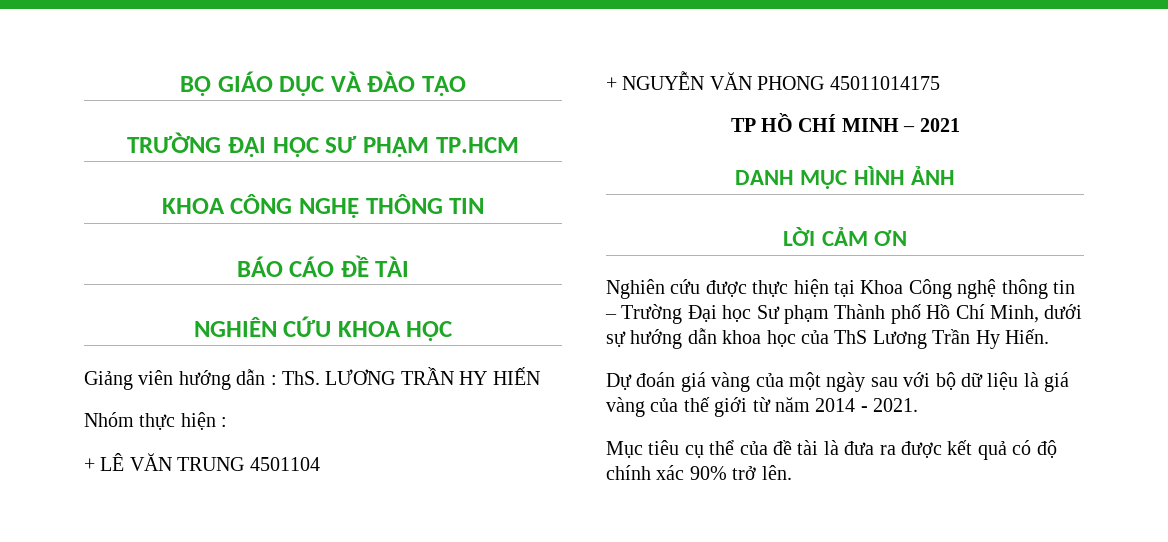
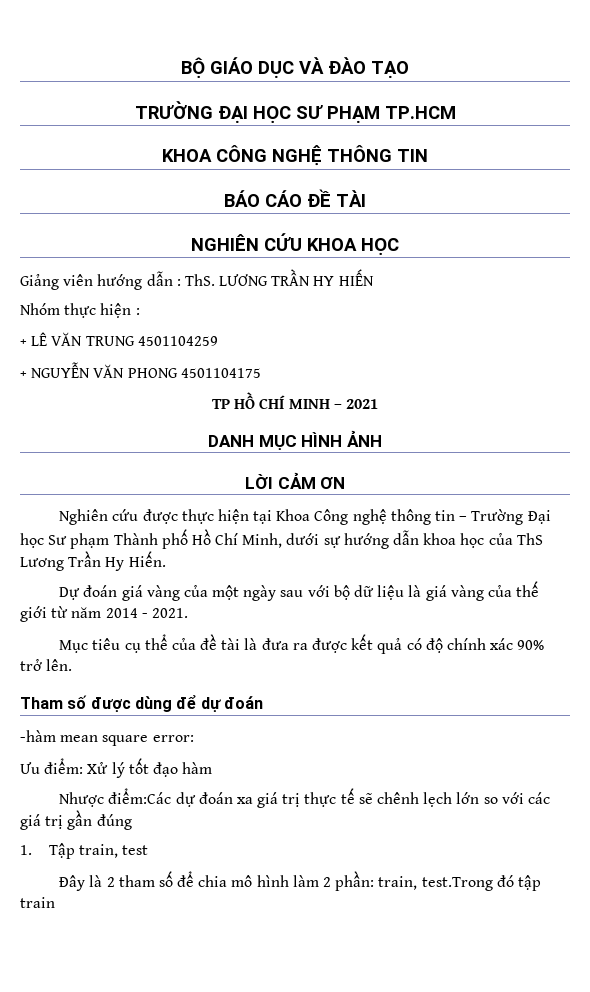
[249,457,320,471] 4501104 -> [137,336,218,346] 4501104259
[829,76,940,90] 45011014175 -> [180,368,261,378] 4501104175
(792, 472) none -> [20,695,263,712] [20,730,194,746] [20,758,213,778] [59,788,550,808] [20,810,132,830] [20,843,148,859] [59,871,541,891] [20,897,55,908] // Tham số được dùng để dự đoán // -hàm mean square error: // Ưu điểm: Xử lý tốt đạo hàm // Nhược điểm:Các dự đoán xa giá trị thực tế sẽ chênh lẹch lớn so với các giá trị gần đúng // 1. Tập train, test // Đây là 2 tham số để chia mô hình làm 2 phần: train, test.Trong đó tập train

